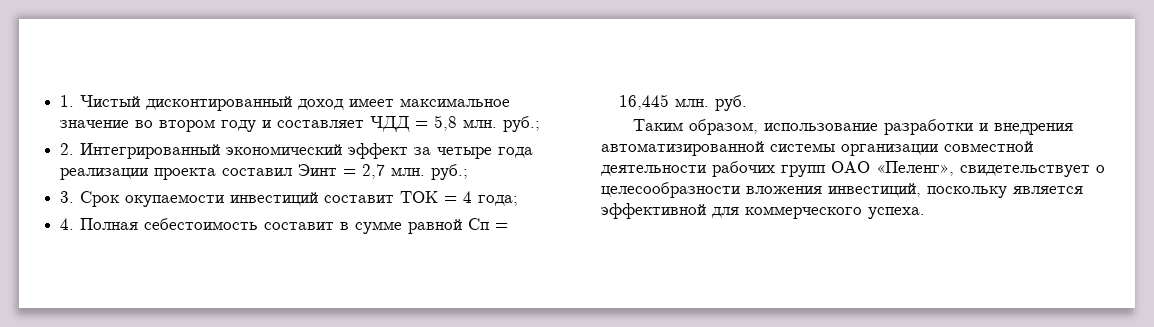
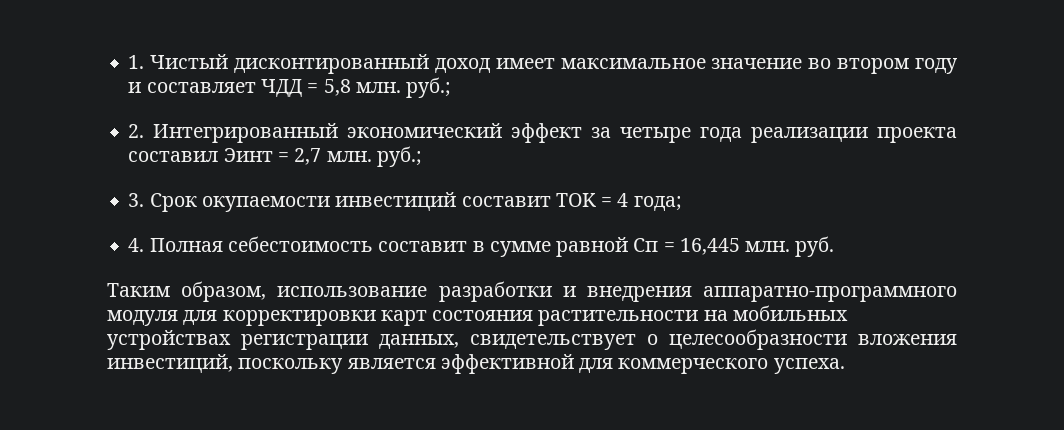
[601,141,1033,156] [601,161,954,177] автоматизированной системы организации совместной деятельности рабочих групп ОАО «Пеленг», -> [703,286,958,302] [107,305,848,326] [107,330,459,350] аппаратно-программного модуля для корректировки карт состояния растительности на мобильных устройствах регистрации данных,

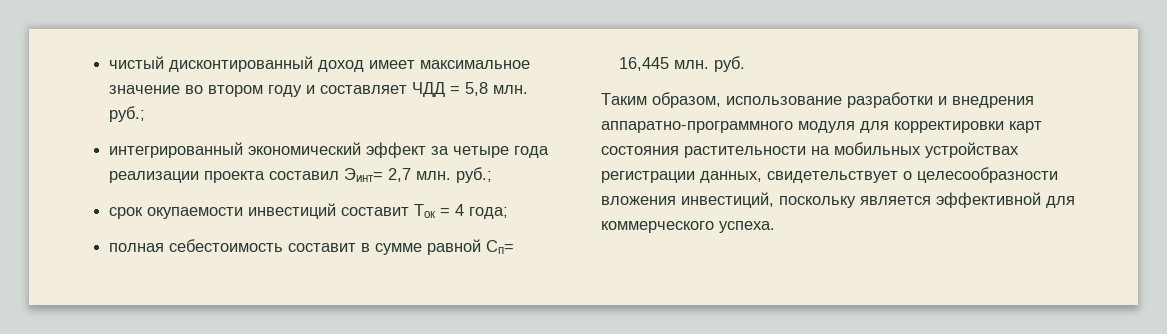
[128,54,229,69] 1. Чистый -> [109,56,165,69] чистый
[128,123,339,143] 2. Интегрированный -> [109,142,244,158] интегрированный
[223,148,289,162] Эинт = -> [344,168,384,182] Эинт=
[128,193,197,212] 3. Срок -> [109,207,144,219] срок
[555,193,596,207] TOK -> [414,204,437,218] Ток
[128,238,223,252] 4. Полная -> [109,243,165,252] полная
[633,238,675,252] Сп = -> [486,240,515,254] Сп=

